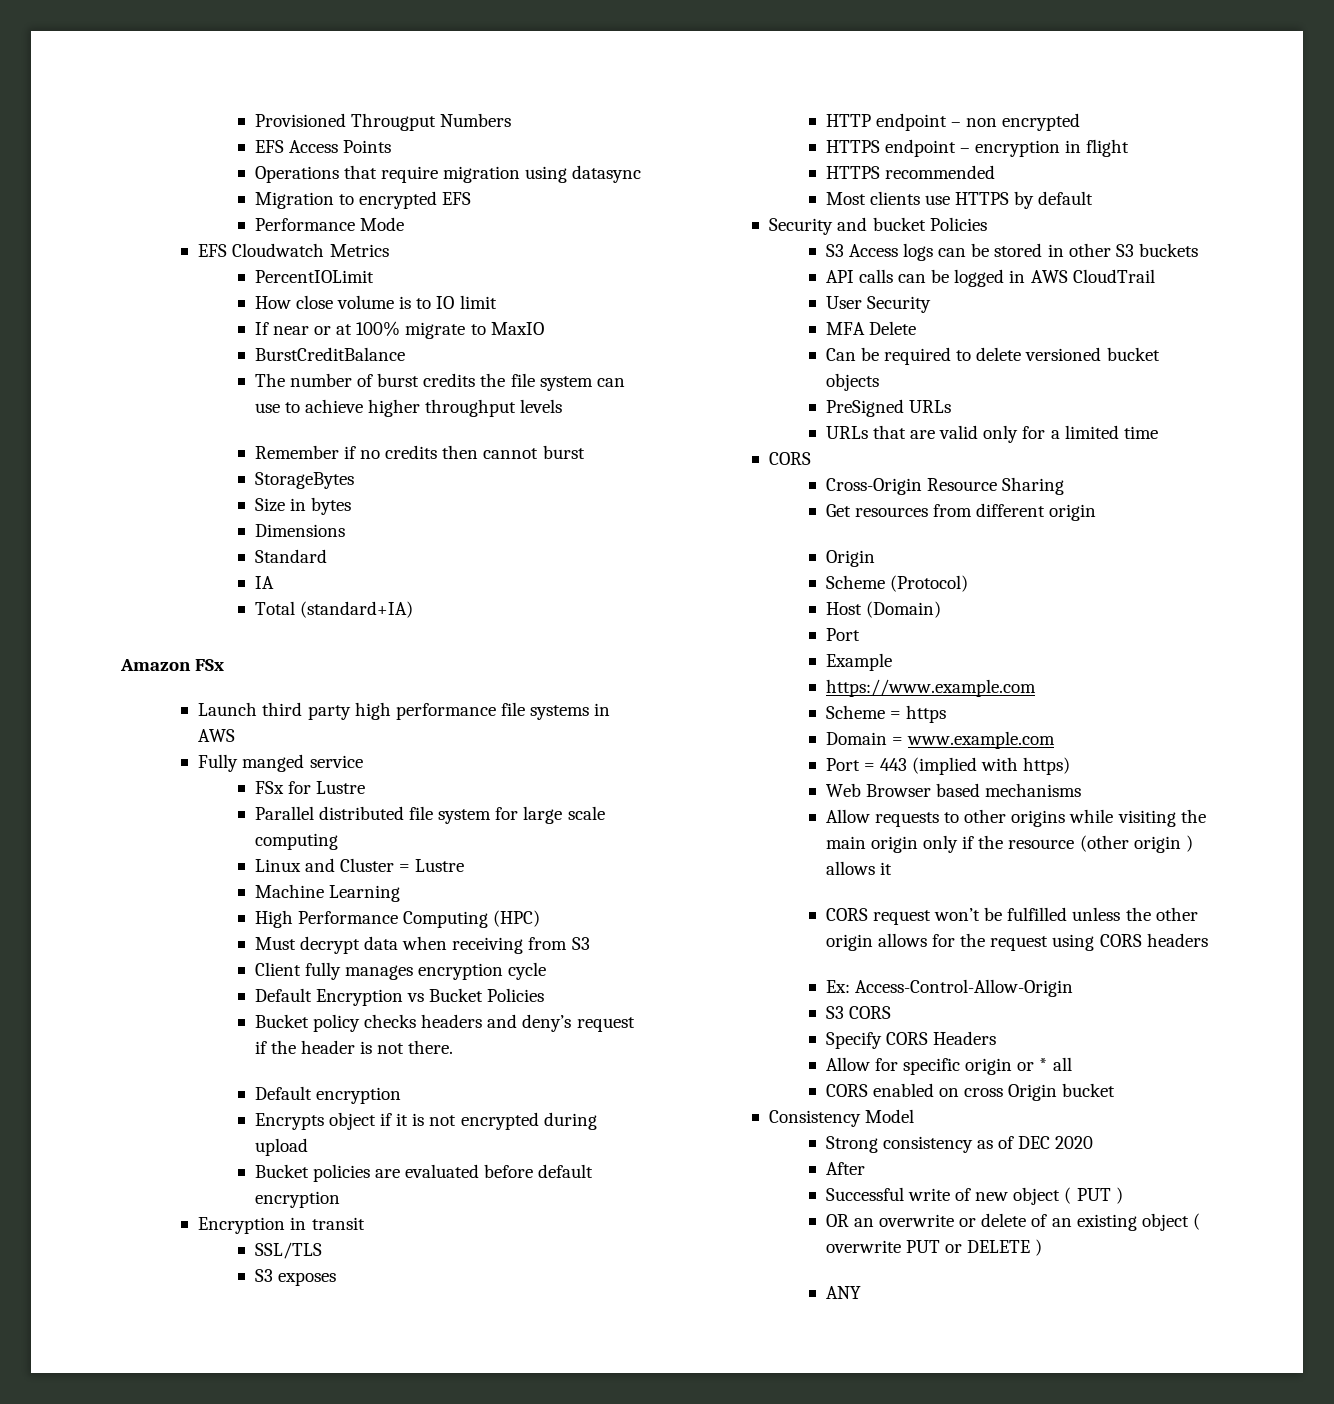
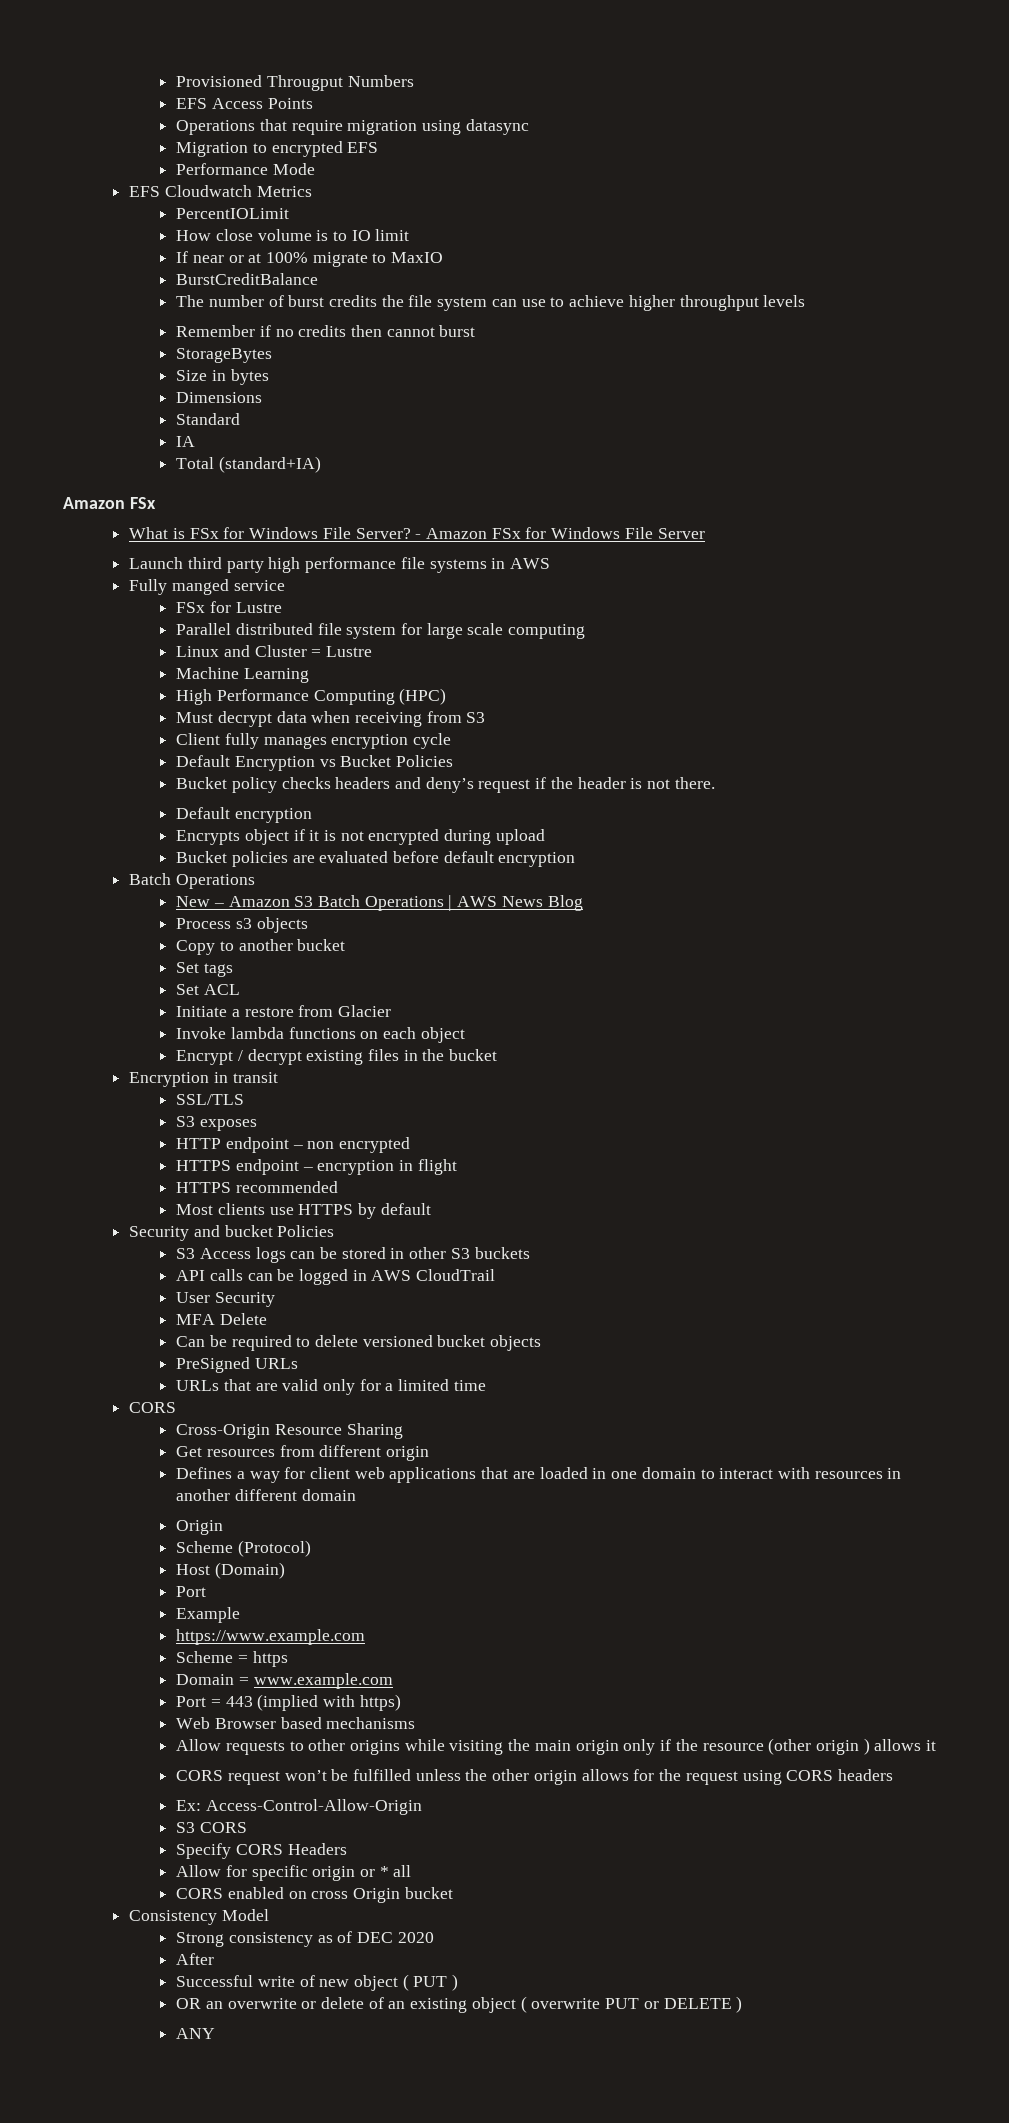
(225, 665) none -> [129,527,705,539] // What is FSx for Windows File Server? - Amazon FSx for Windows File Server
(340, 1199) none -> [129,873,255,889] [176,895,583,911] [176,917,308,933] [176,939,346,955] [176,962,233,977] [176,984,240,995] [176,1005,391,1017] [176,1027,465,1043] [176,1049,498,1065] // Batch Operations // New – Amazon S3 Batch Operations | AWS News Blog // Process s3 objects // Copy to another bucket // Set tags // Set ACL // Initiate a restore from Glacier // Invoke lambda functions on each object // Encrypt / decrypt existing files in the bucket
(1097, 512) none -> [176,1467,902,1483] [176,1489,356,1501] // Defines a way for client web applications that are loaded in one domain to interact with resources in another different domain

